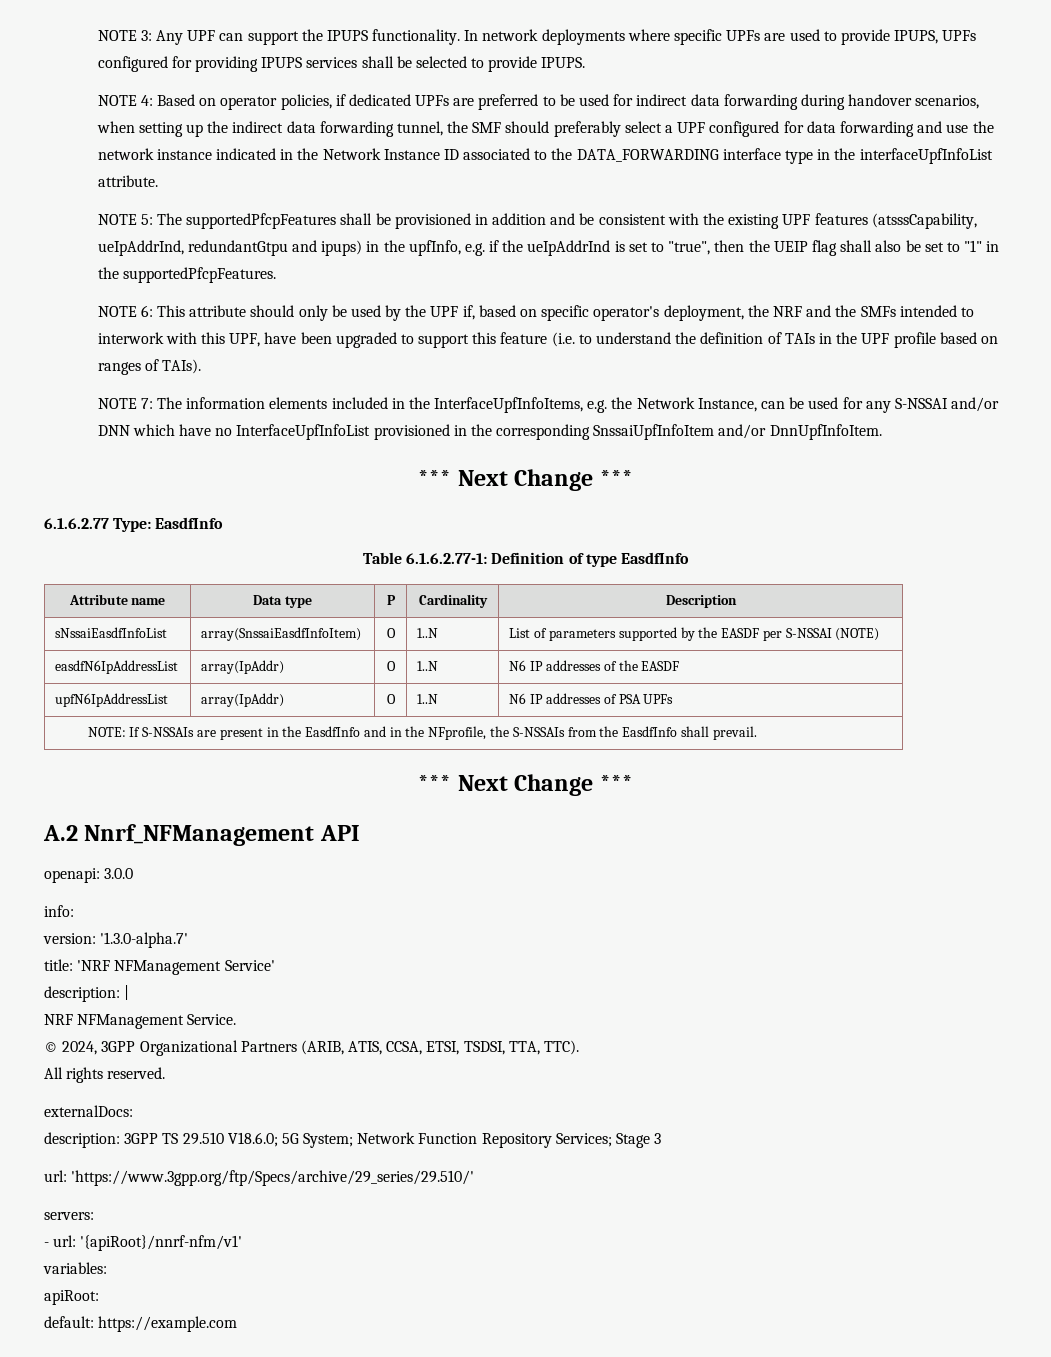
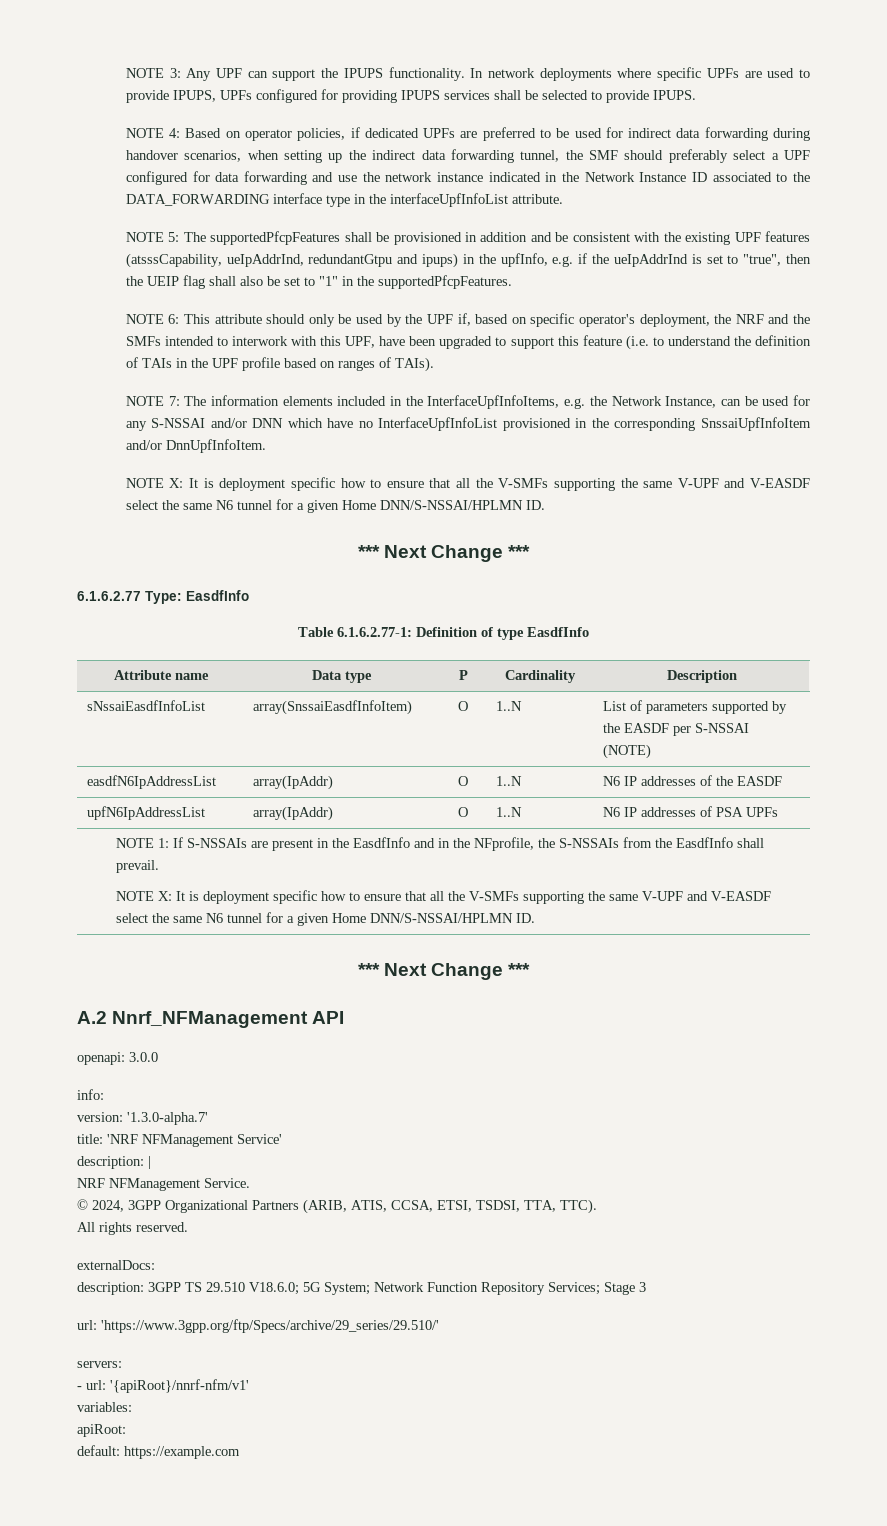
(882, 432) none -> [125,477,811,491] [125,499,545,513] // NOTE X: It is deployment specific how to ensure that all the V-SMFs supporting the same V-UPF and V-EASDF select the same N6 tunnel for a given Home DNN/S-NSSAI/HPLMN ID.
[87,727,126,737] NOTE: -> [116,838,170,848] NOTE 1:
(757, 733) none -> [116,890,772,904] [116,912,536,926] // NOTE X: It is deployment specific how to ensure that all the V-SMFs supporting the same V-UPF and V-EASDF select the same N6 tunnel for a given Home DNN/S-NSSAI/HPLMN ID.

